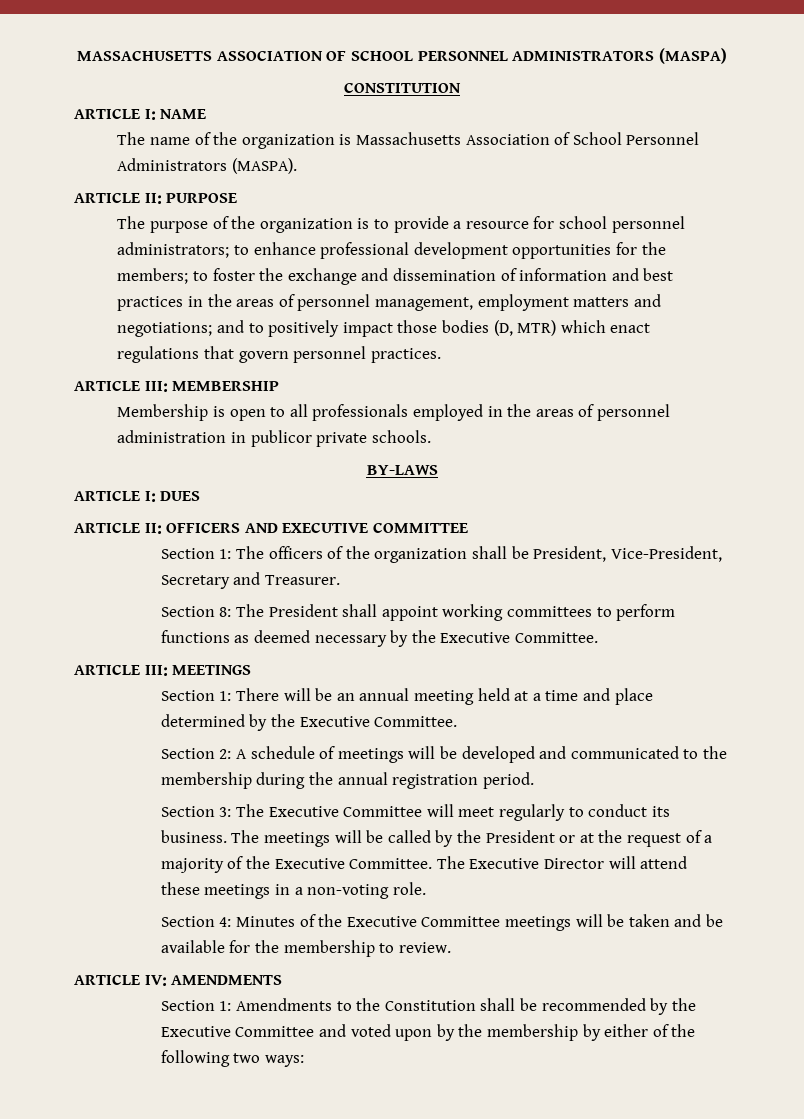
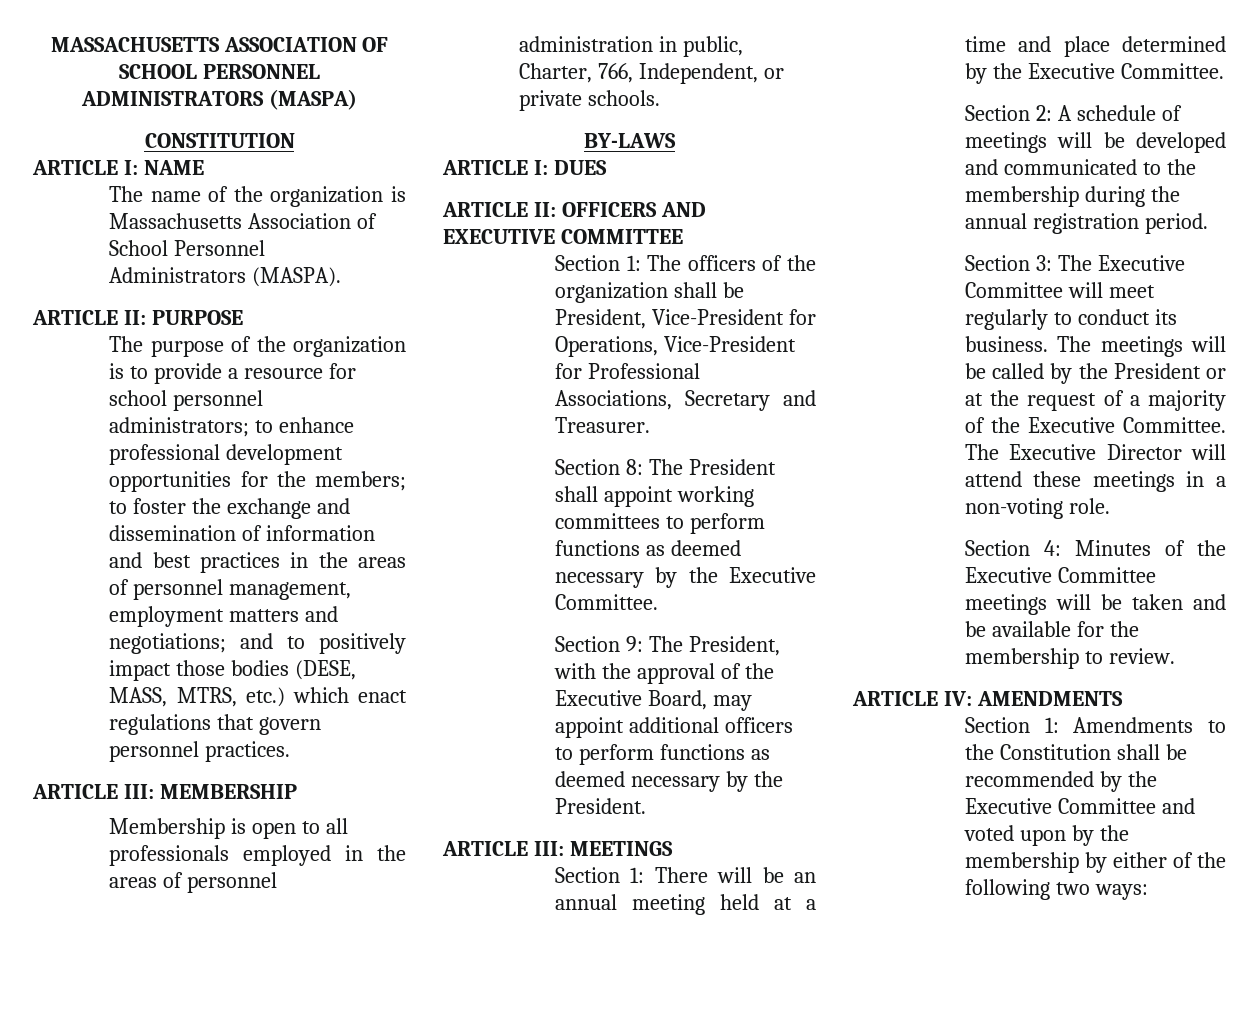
[493,320,557,336] (D, MTR) -> [295,660,357,680] [109,687,285,707] (DESE, MASS, MTRS, etc.)
[250,430,312,447] publicor -> [683,36,744,57] [519,63,785,84] public, Charter, 766, Independent, or
[610,546,722,562] Vice-President, -> [651,309,816,325] [554,336,796,357] [554,363,700,379] [554,390,672,410] Vice-President for Operations, Vice-President for Professional Associations,
(598, 637) none -> [554,636,780,656] [553,663,774,684] [554,690,752,711] [554,717,793,738] [554,744,770,765] [554,771,783,792] [554,798,646,814] // Section 9: The President, with the approval of the Executive Board, may appoint additional officers to perform functions as deemed necessary by the President.

